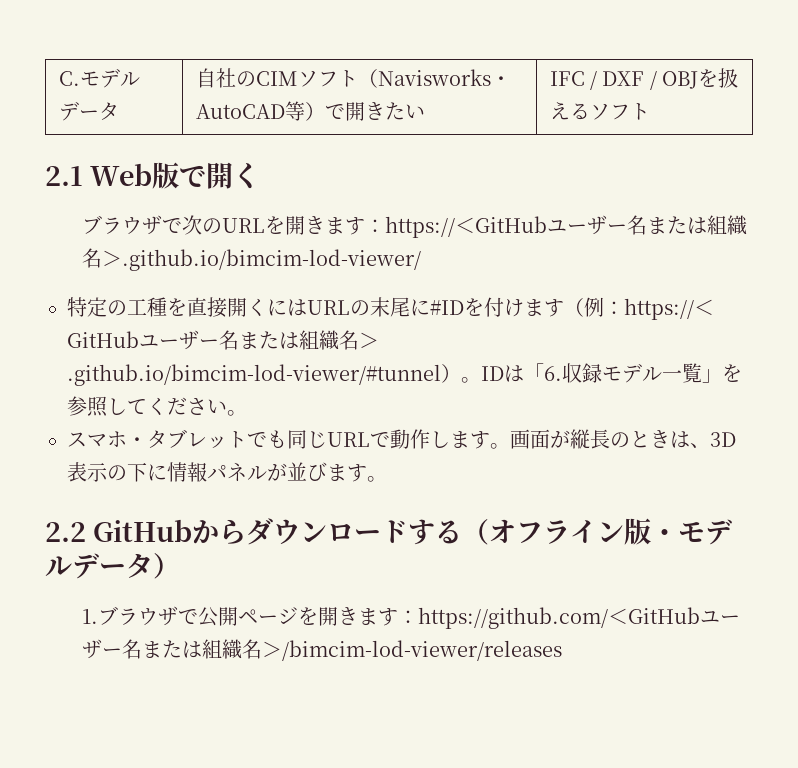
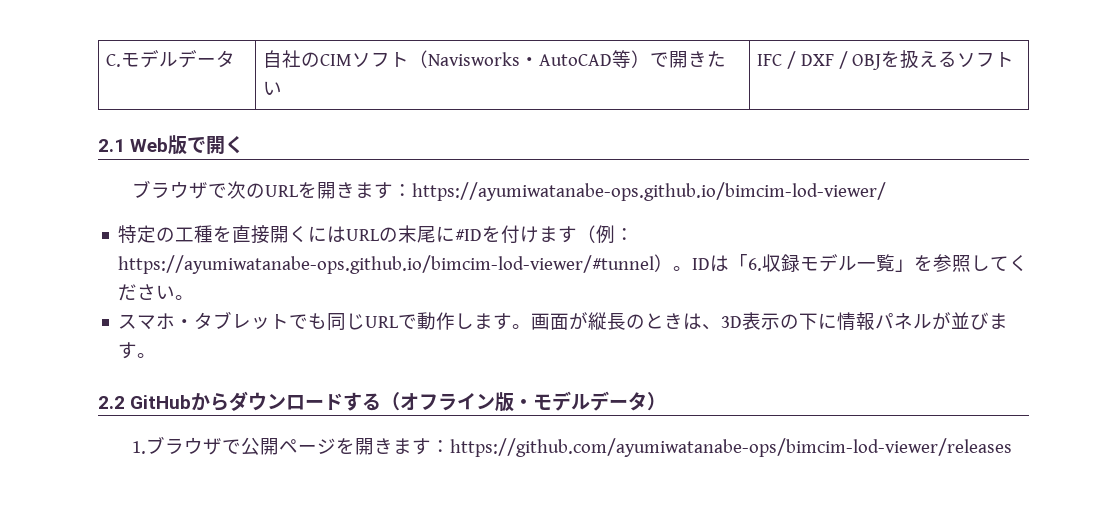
[385,215,748,238] [82,248,422,271] https://＜GitHubユーザー名または組織名＞.github.io/bimcim-lod-viewer/ -> [412,182,887,201] https://ayumiwatanabe-ops.github.io/bimcim-lod-viewer/
[624,298,714,320] [67,330,379,350] [67,364,441,386] https://＜GitHubユーザー名または組織名＞.github.io/bimcim-lod-viewer/#tunnel -> [118,255,655,274] https://ayumiwatanabe-ops.github.io/bimcim-lod-viewer/#tunnel
[418,607,741,629] [82,639,563,661] https://github.com/＜GitHubユーザー名または組織名＞/bimcim-lod-viewer/releases -> [450,438,1013,457] https://github.com/ayumiwatanabe-ops/bimcim-lod-viewer/releases

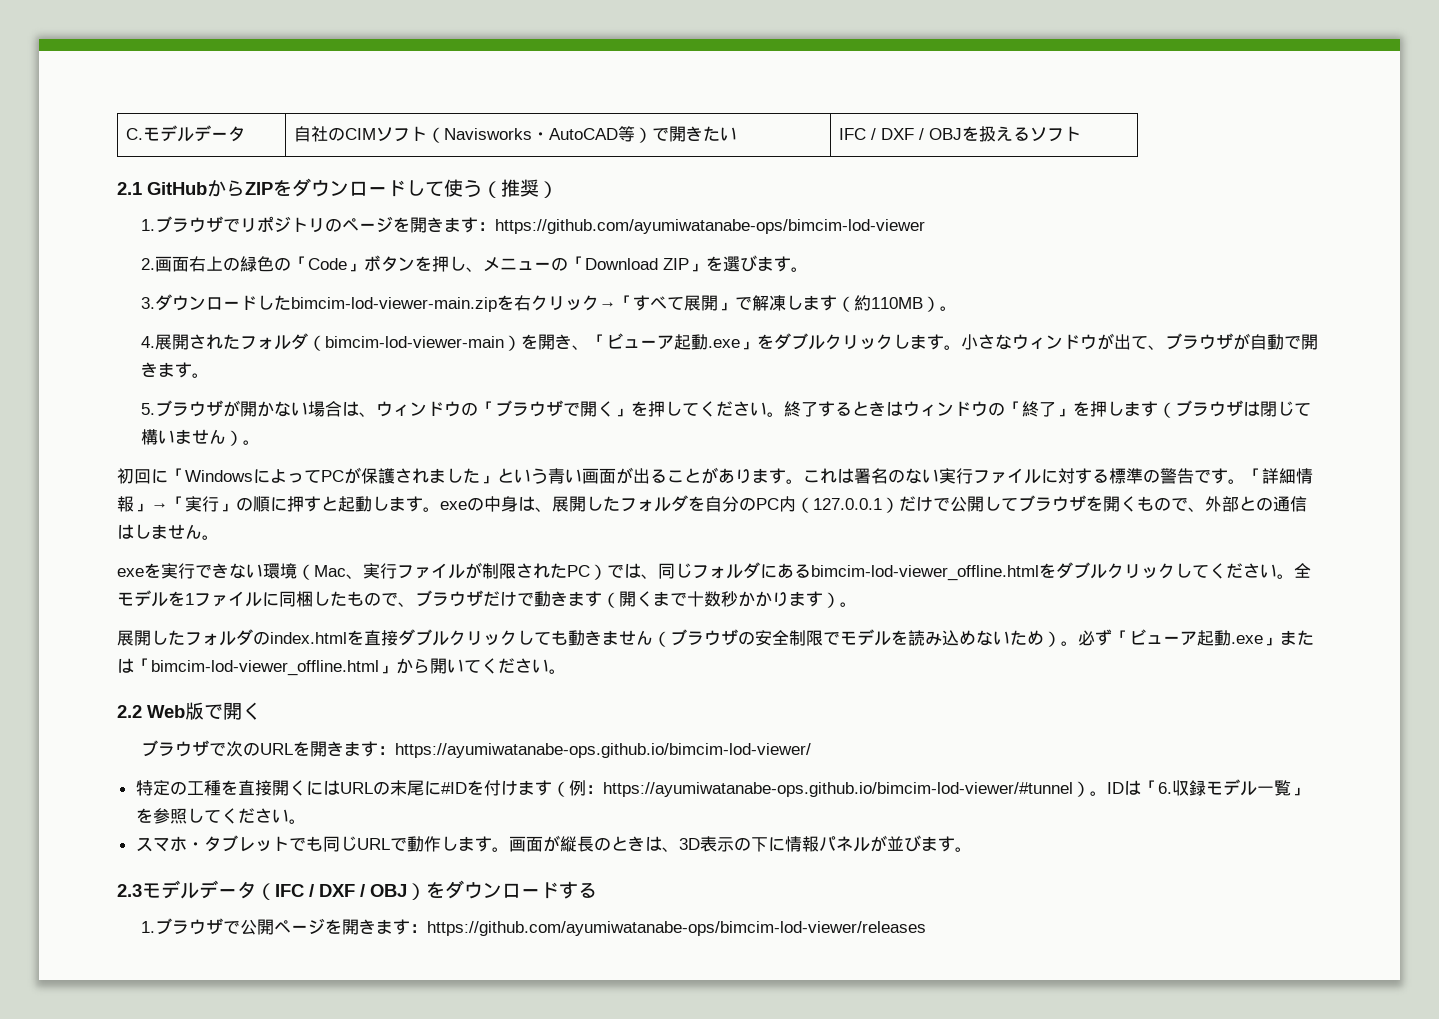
(125, 145) none -> [147,178,558,198] [141,216,926,234] [141,255,809,272] [141,294,958,312] [141,333,1319,351] [141,362,210,378] [141,400,1312,418] [141,429,261,446] [117,467,1313,484] [117,495,1307,513] [117,524,219,540] [117,562,1311,581] [117,590,857,608] [117,629,1314,647] [117,658,566,676] [117,705,142,718] GitHubからZIPをダウンロードして使う（推奨） // 1.ブラウザでリポジトリのページを開きます：https://github.com/ayumiwatanabe-ops/bimcim-lod-viewer // 2.画面右上の緑色の「Code」ボタンを押し、メニューの「Download ZIP」を選びます。 // 3.ダウンロードしたbimcim-lod-viewer-main.zipを右クリック→「すべて展開」で解凍します（約110MB）。 // 4.展開されたフォルダ（bimcim-lod-viewer-main）を開き、「ビューア起動.exe」をダブルクリックします。小さなウィンドウが出て、ブラウザが自動で開きます。 // 5.ブラウザが開かない場合は、ウィンドウの「ブラウザで開く」を押してください。終了するときはウィンドウの「終了」を押します（ブラウザは閉じて構いません）。 // 初回に「WindowsによってPCが保護されました」という青い画面が出ることがあります。これは署名のない実行ファイルに対する標準の警告です。「詳細情報」→「実行」の順に押すと起動します。exeの中身は、展開したフォルダを自分のPC内（127.0.0.1）だけで公開してブラウザを開くもので、外部との通信はしません。 // exeを実行できない環境（Mac、実行ファイルが制限されたPC）では、同じフォルダにあるbimcim-lod-viewer_offline.htmlをダブルクリックしてください。全モデルを1ファイルに同梱したもので、ブラウザだけで動きます（開くまで十数秒かかります）。 // 展開したフォルダのindex.htmlを直接ダブルクリックしても動きません（ブラウザの安全制限でモデルを読み込めないため）。必ず「ビューア起動.exe」または「bimcim-lod-viewer_offline.html」から開いてください。 // 2.2
[98,391,667,412] 2.2 GitHubからダウンロードする（オフライン版・モデルデータ） -> [117,880,597,900] 2.3モデルデータ（IFC / DXF / OBJ）をダウンロードする

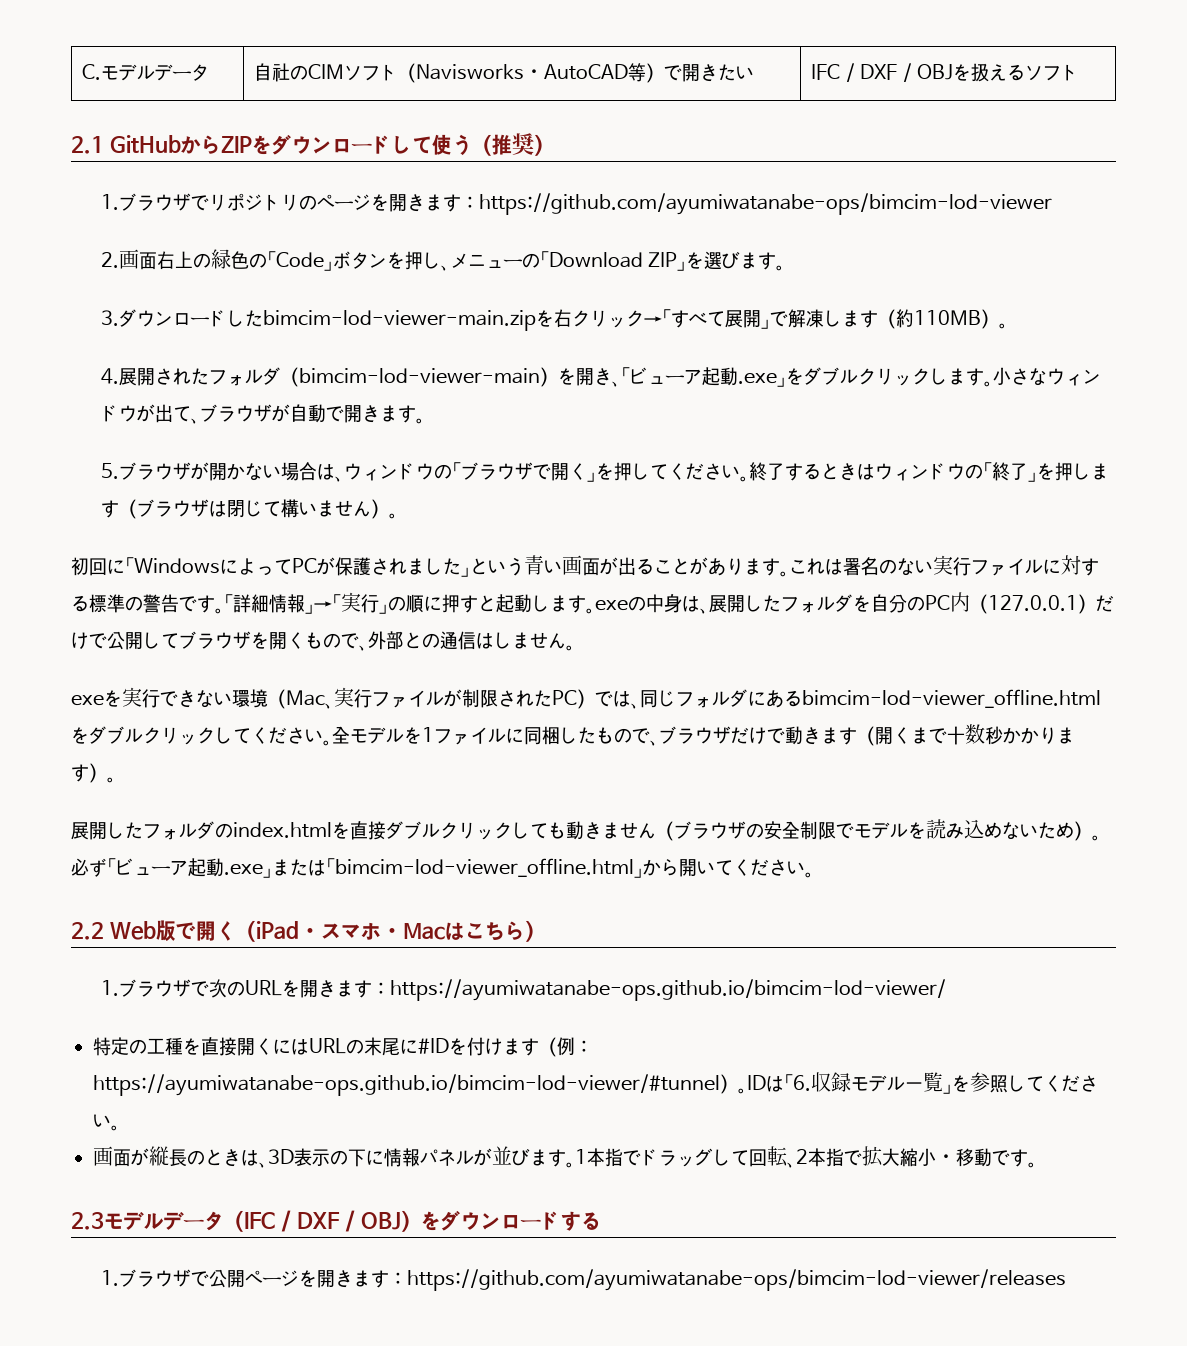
(261, 711) // -> [235,920,545,942] [100,980,119,996] （iPad・スマホ・Macはこちら） // 1.
[135,835,509,852] スマホ・タブレットでも同じURLで動作します。 -> (120, 1128) none
(972, 849) none -> [575,1146,1037,1168] 1本指でドラッグして回転、2本指で拡大縮小・移動です。

